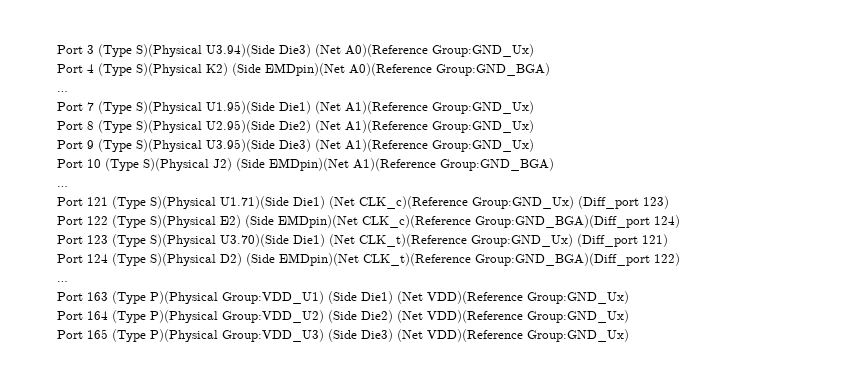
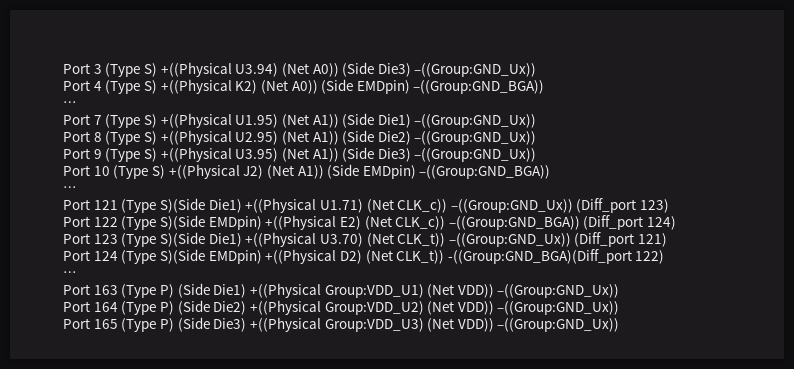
[136,44,534,57] [57,63,550,76] [57,91,68,92] [57,101,534,114] [57,120,534,133] [57,139,534,152] [57,158,554,171] [57,186,68,187] [57,196,574,209] S)(Physical U3.94)(Side Die3) (Net A0)(Reference Group:GND_Ux) // Port 4 (Type S)(Physical K2) (Side EMDpin)(Net A0)(Reference Group:GND_BGA) // … // Port 7 (Type S)(Physical U1.95)(Side Die1) (Net A1)(Reference Group:GND_Ux) // Port 8 (Type S)(Physical U2.95)(Side Die2) (Net A1)(Reference Group:GND_Ux) // Port 9 (Type S)(Physical U3.95)(Side Die3) (Net A1)(Reference Group:GND_Ux) // Port 10 (Type S)(Physical J2) (Side EMDpin)(Net A1)(Reference Group:GND_BGA) // … // Port 121 (Type S)(Physical U1.71)(Side Die1) (Net CLK_c)(Reference Group:GND_Ux) -> [143,62,537,77] [63,79,545,94] [63,101,77,107] [63,113,537,128] [63,130,537,145] [63,147,537,162] [63,164,551,179] [63,186,77,192] [63,198,573,213] S) +((Physical U3.94) (Net A0)) (Side Die3) –((Group:GND_Ux)) // Port 4 (Type S) +((Physical K2) (Net A0)) (Side EMDpin) –((Group:GND_BGA)) // … // Port 7 (Type S) +((Physical U1.95) (Net A1)) (Side Die1) –((Group:GND_Ux)) // Port 8 (Type S) +((Physical U2.95) (Net A1)) (Side Die2) –((Group:GND_Ux)) // Port 9 (Type S) +((Physical U3.95) (Net A1)) (Side Die3) –((Group:GND_Ux)) // Port 10 (Type S) +((Physical J2) (Net A1)) (Side EMDpin) –((Group:GND_BGA)) // … // Port 121 (Type S)(Side Die1) +((Physical U1.71) (Net CLK_c)) –((Group:GND_Ux))
[150,215,680,228] [57,234,573,247] S)(Physical E2) (Side EMDpin)(Net CLK_c)(Reference Group:GND_BGA)(Diff_port 124) // Port 123 (Type S)(Physical U3.70)(Side Die1) (Net CLK_t)(Reference Group:GND_Ux) -> [159,215,677,230] [63,232,571,247] S)(Side EMDpin) +((Physical E2) (Net CLK_c)) –((Group:GND_BGA)) (Diff_port 124) // Port 123 (Type S)(Side Die1) +((Physical U3.70) (Net CLK_t)) –((Group:GND_Ux))
[150,253,650,266] S)(Physical D2) (Side EMDpin)(Net CLK_t)(Reference Group:GND_BGA)(Diff_port -> [159,249,632,264] S)(Side EMDpin) +((Physical D2) (Net CLK_t)) -((Group:GND_BGA)(Diff_port
[150,291,629,304] [57,310,629,323] [57,329,629,342] P)(Physical Group:VDD_U1) (Side Die1) (Net VDD)(Reference Group:GND_Ux) // Port 164 (Type P)(Physical Group:VDD_U2) (Side Die2) (Net VDD)(Reference Group:GND_Ux) // Port 165 (Type P)(Physical Group:VDD_U3) (Side Die3) (Net VDD)(Reference Group:GND_Ux) -> [159,283,620,298] [63,300,620,315] [63,317,620,332] P) (Side Die1) +((Physical Group:VDD_U1) (Net VDD)) –((Group:GND_Ux)) // Port 164 (Type P) (Side Die2) +((Physical Group:VDD_U2) (Net VDD)) –((Group:GND_Ux)) // Port 165 (Type P) (Side Die3) +((Physical Group:VDD_U3) (Net VDD)) –((Group:GND_Ux))

